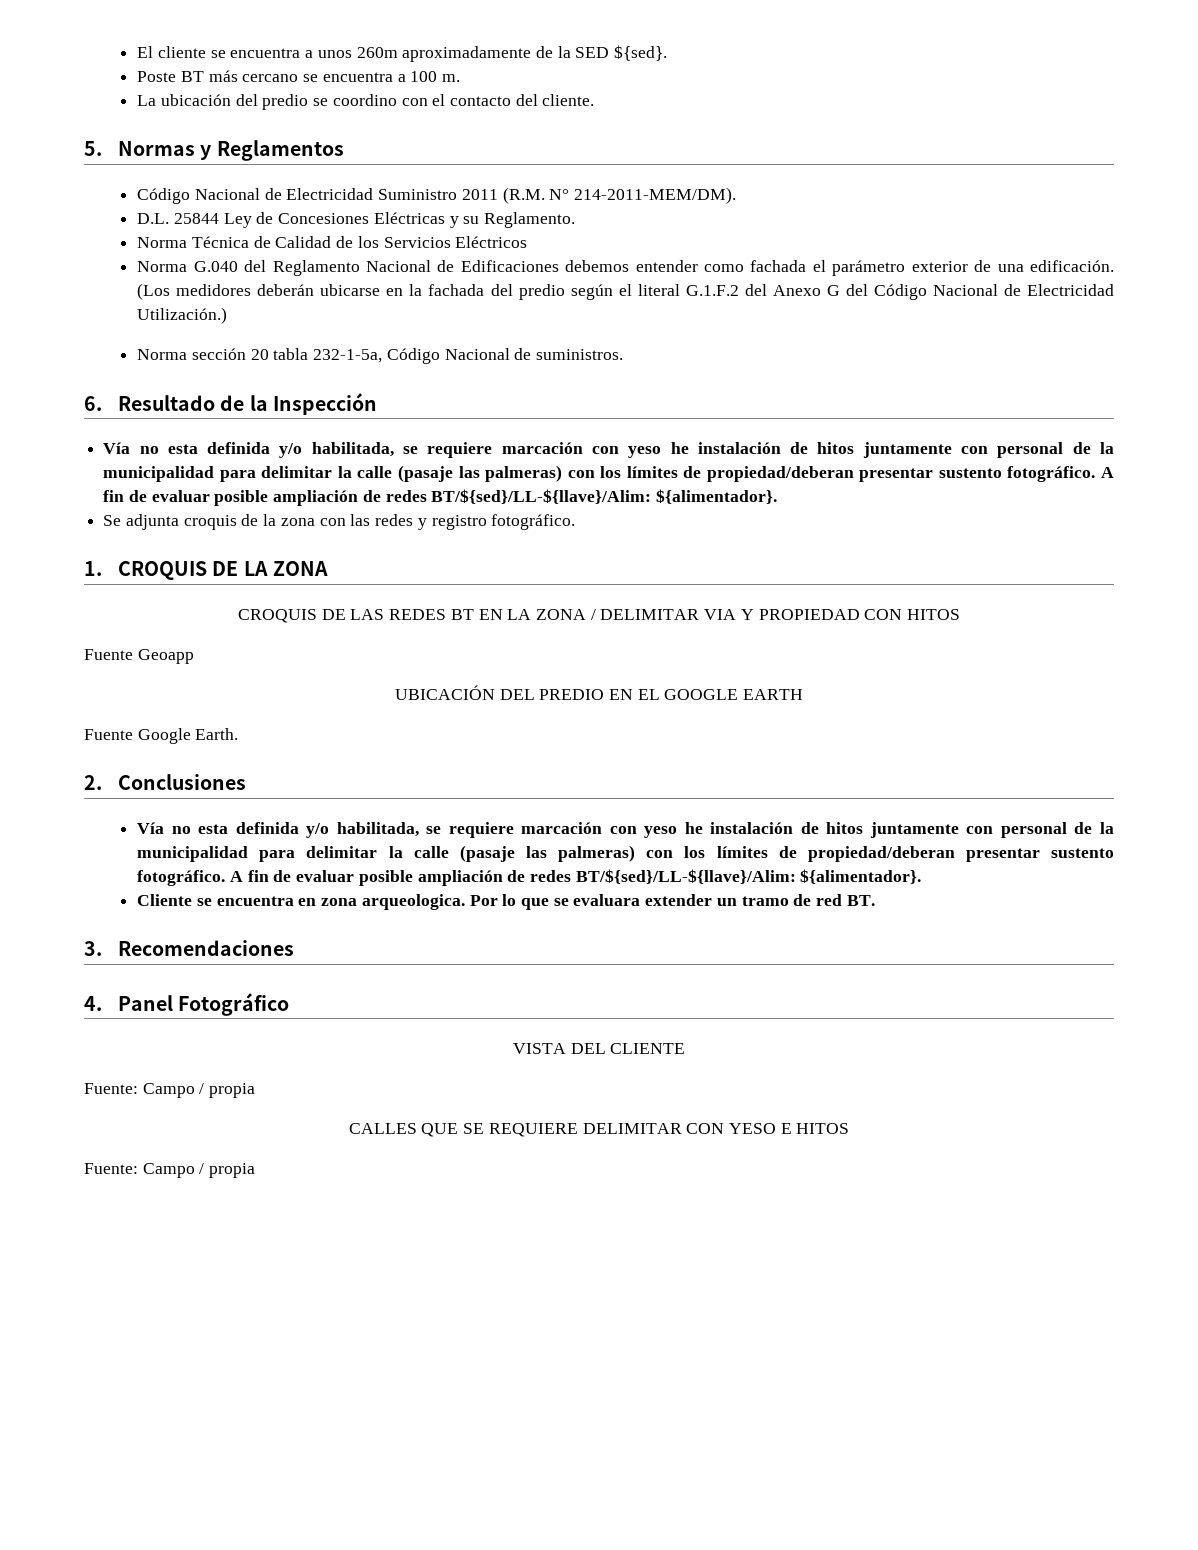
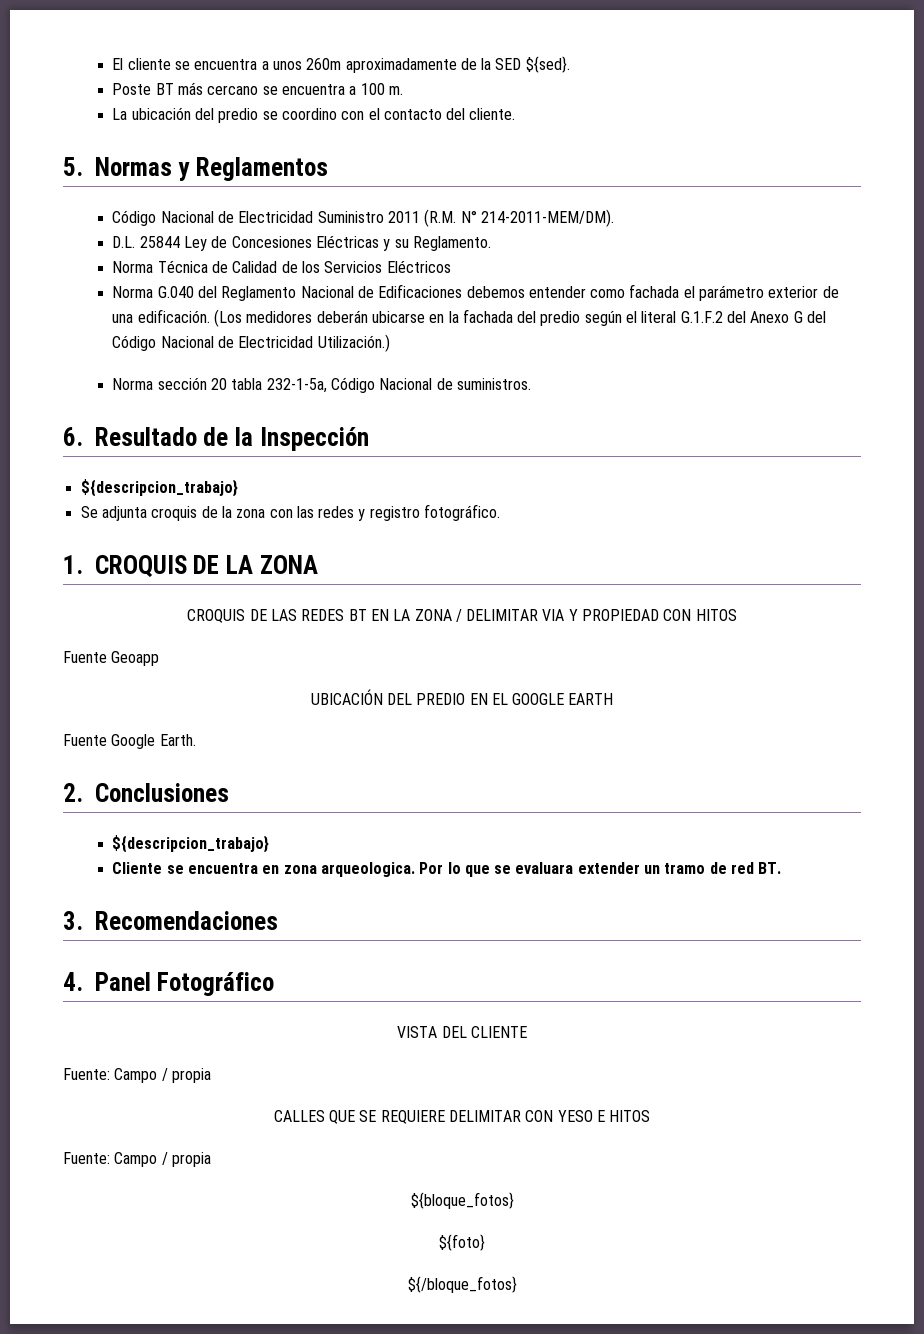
[103,442,1115,458] [103,465,1114,482] [103,489,778,506] Vía no esta definida y/o habilitada, se requiere marcación con yeso he instalación de hitos juntamente con personal de la municipalidad para delimitar la calle (pasaje las palmeras) con los límites de propiedad/deberan presentar sustento fotográfico. A fin de evaluar posible ampliación de redes BT/${sed}/LL-${llave}/Alim: ${alimentador}. -> [80,479,238,497] ${descripcion_trabajo}
[137,822,1114,838] [137,845,1115,862] [137,869,922,886] Vía no esta definida y/o habilitada, se requiere marcación con yeso he instalación de hitos juntamente con personal de la municipalidad para delimitar la calle (pasaje las palmeras) con los límites de propiedad/deberan presentar sustento fotográfico. A fin de evaluar posible ampliación de redes BT/${sed}/LL-${llave}/Alim: ${alimentador}. -> [112,835,270,853] ${descripcion_trabajo}
(256, 1170) none -> [410,1192,514,1209] [439,1234,485,1251] [407,1276,517,1293] // ${bloque_fotos} // ${foto} // ${/bloque_fotos}

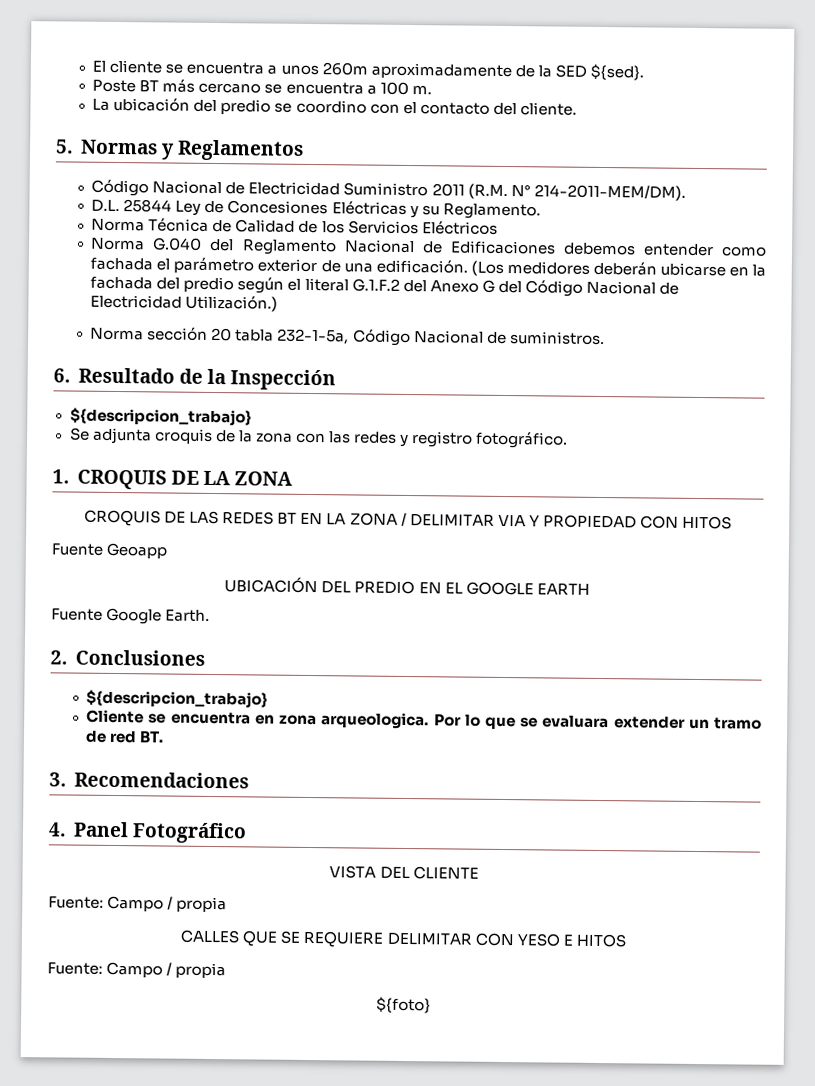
[410,1192,514,1209] // ${bloque_fotos} -> (227, 970) none
[407,1276,517,1293] // ${/bloque_fotos} -> (431, 1005) none

